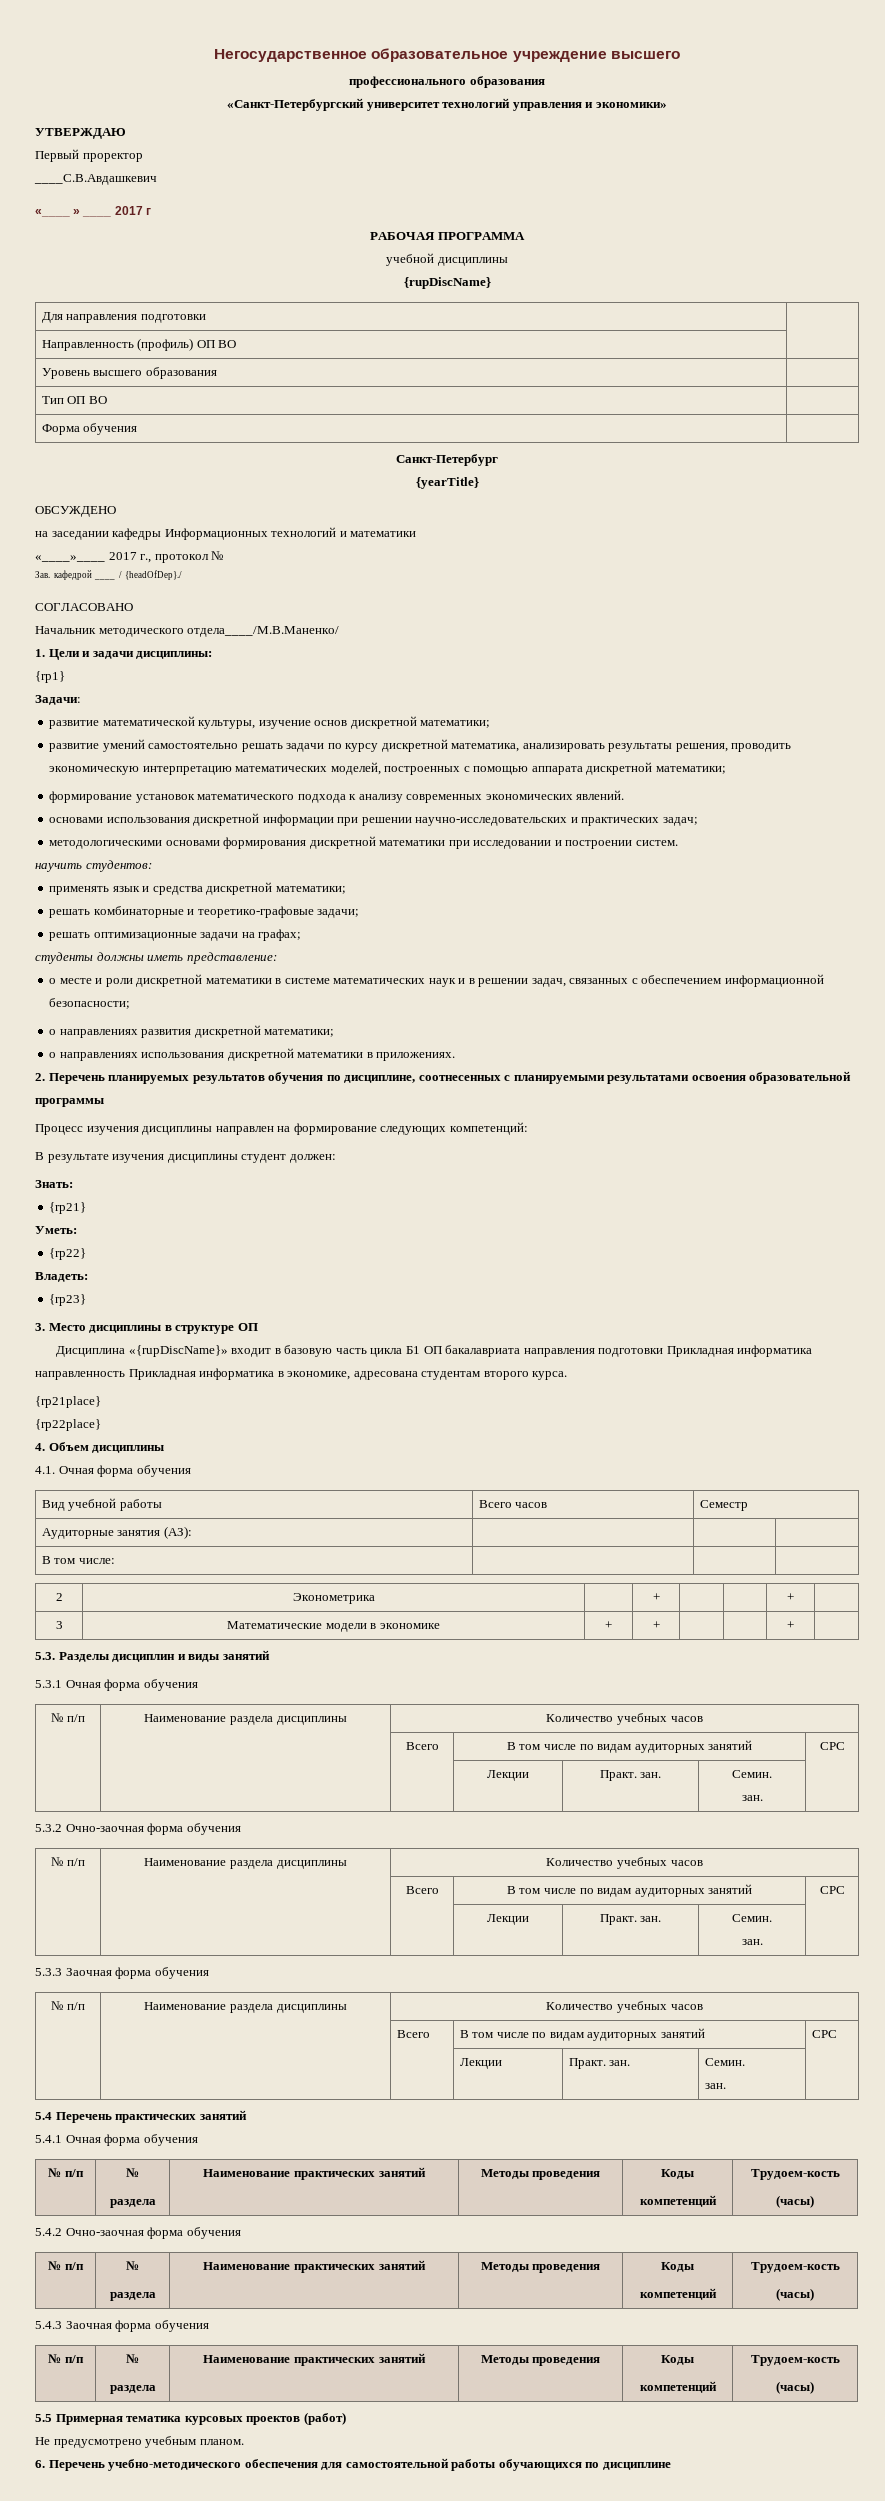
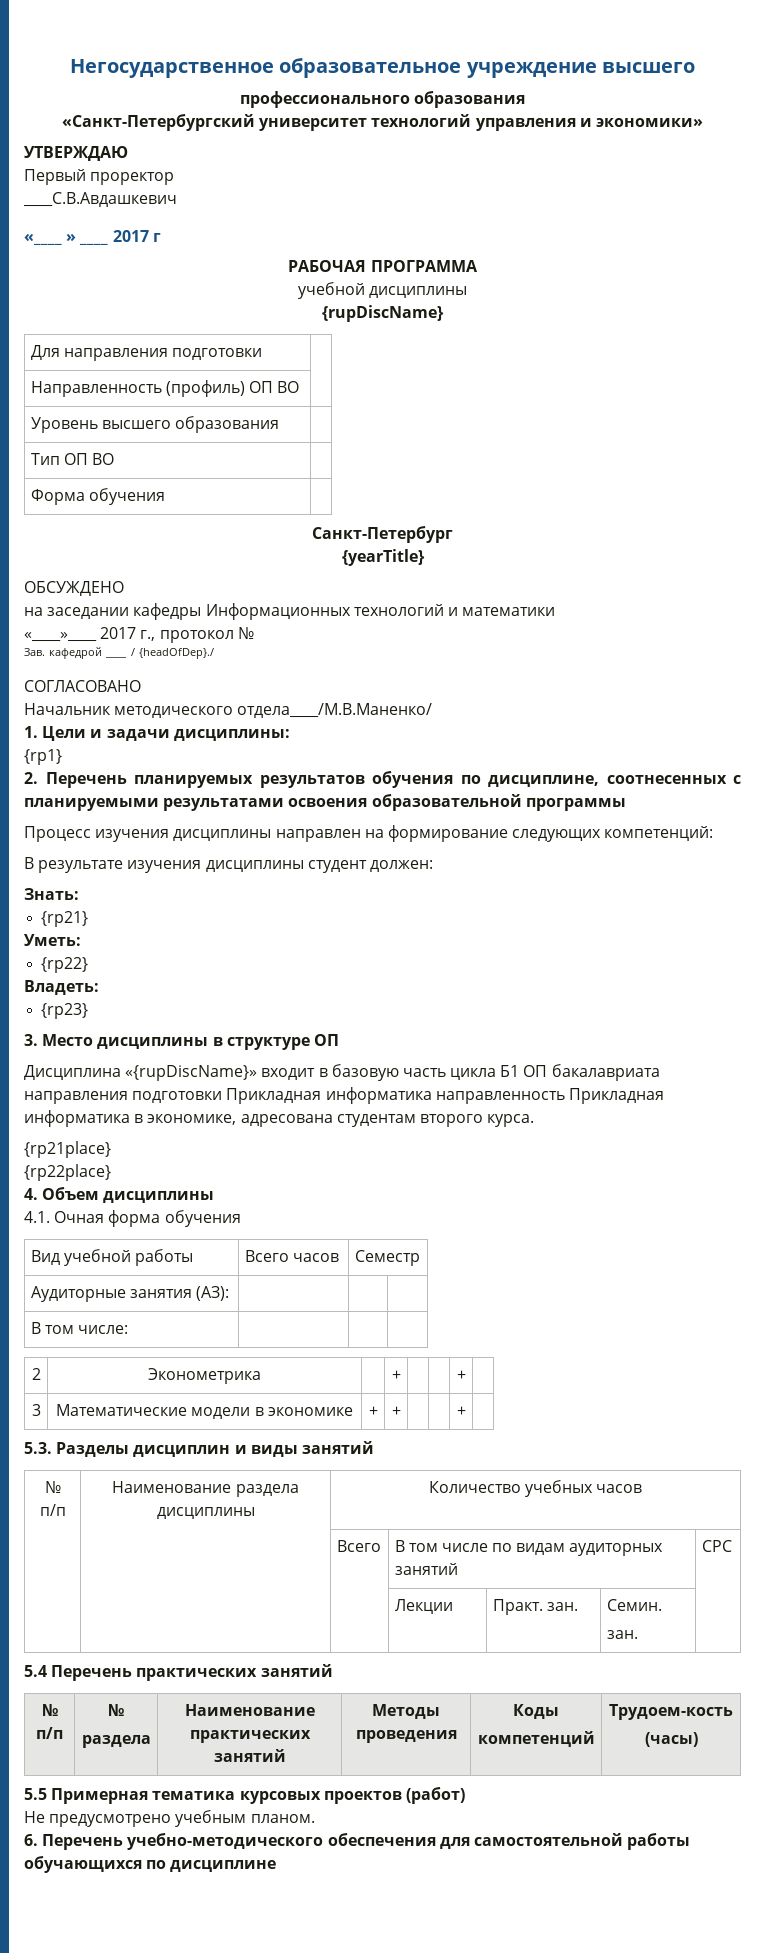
[35,695,81,705] [49,716,491,729] [49,739,792,752] [49,762,726,775] [49,790,625,803] [49,813,698,826] [49,836,678,849] [35,860,152,872] [49,882,346,895] [49,906,360,918] [49,929,302,941] [35,952,277,964] [49,974,824,987] [49,998,131,1009] [49,1025,335,1038] [49,1048,456,1061] // Задачи: // развитие математической культуры, изучение основ дискретной математики; // развитие умений самостоятельно решать задачи по курсу дискретной математика, анализировать результаты решения, проводить экономическую интерпретацию математических моделей, построенных с помощью аппарата дискретной математики; // формирование установок математического подхода к анализу современных экономических явлений. // основами использования дискретной информации при решении научно-исследовательских и практических задач; // методологическими основами формирования дискретной математики при исследовании и построении систем. // научить студентов: // применять язык и средства дискретной математики; // решать комбинаторные и теоретико-графовые задачи; // решать оптимизационные задачи на графах; // студенты должны иметь представление: // о месте и роли дискретной математики в системе математических наук и в решении задач, связанных с обеспечением информационной безопасности; // о направлениях развития дискретной математики; // о направлениях использования дискретной математики в приложениях. -> (62, 757) none
[35,1679,198,1691] [51,1713,85,1722] [144,1714,347,1725] [546,1713,703,1725] [405,1742,439,1750] [506,1740,753,1753] [819,1742,845,1750] [487,1770,529,1781] [599,1770,662,1781] [732,1770,772,1778] [741,1795,763,1801] [35,1823,241,1835] [51,1857,85,1866] [144,1858,347,1869] [546,1857,703,1869] [405,1886,439,1894] [506,1884,753,1897] [819,1886,845,1894] [487,1914,529,1925] [599,1914,662,1925] [732,1914,772,1922] [741,1939,763,1945] [35,1967,209,1979] // 5.3.1 Очная форма обучения // № п/п | Наименование раздела дисциплины | Количество учебных часов // | | Всего | В том числе по видам аудиторных занятий | СРС // | | | Лекции | Практ. зан. | Семин. // зан. | // 5.3.2 Очно-заочная форма обучения // № п/п | Наименование раздела дисциплины | Количество учебных часов // | | Всего | В том числе по видам аудиторных занятий | СРС // | | | Лекции | Практ. зан. | Семин. // зан. | // 5.3.3 Заочная форма обучения -> (374, 1447) none
[35,2134,198,2146] [48,2168,84,2177] [126,2168,139,2177] [109,2199,156,2208] [203,2167,426,2180] [480,2169,601,2180] [661,2169,694,2179] [639,2195,717,2207] [750,2169,840,2180] [776,2195,814,2208] [35,2227,241,2239] [48,2261,84,2270] [126,2261,139,2270] [109,2292,156,2301] [203,2260,426,2273] [480,2262,601,2273] [661,2262,694,2272] [639,2288,717,2300] [750,2262,840,2273] [776,2288,814,2301] [35,2320,209,2332] // 5.4.1 Очная форма обучения // № п/п | № // раздела | Наименование практических занятий | Методы проведения | Коды // компетенций | Трудоем-кость // (часы) // 5.4.2 Очно-заочная форма обучения // № п/п | № // раздела | Наименование практических занятий | Методы проведения | Коды // компетенций | Трудоем-кость // (часы) // 5.4.3 Заочная форма обучения -> (333, 1670) none

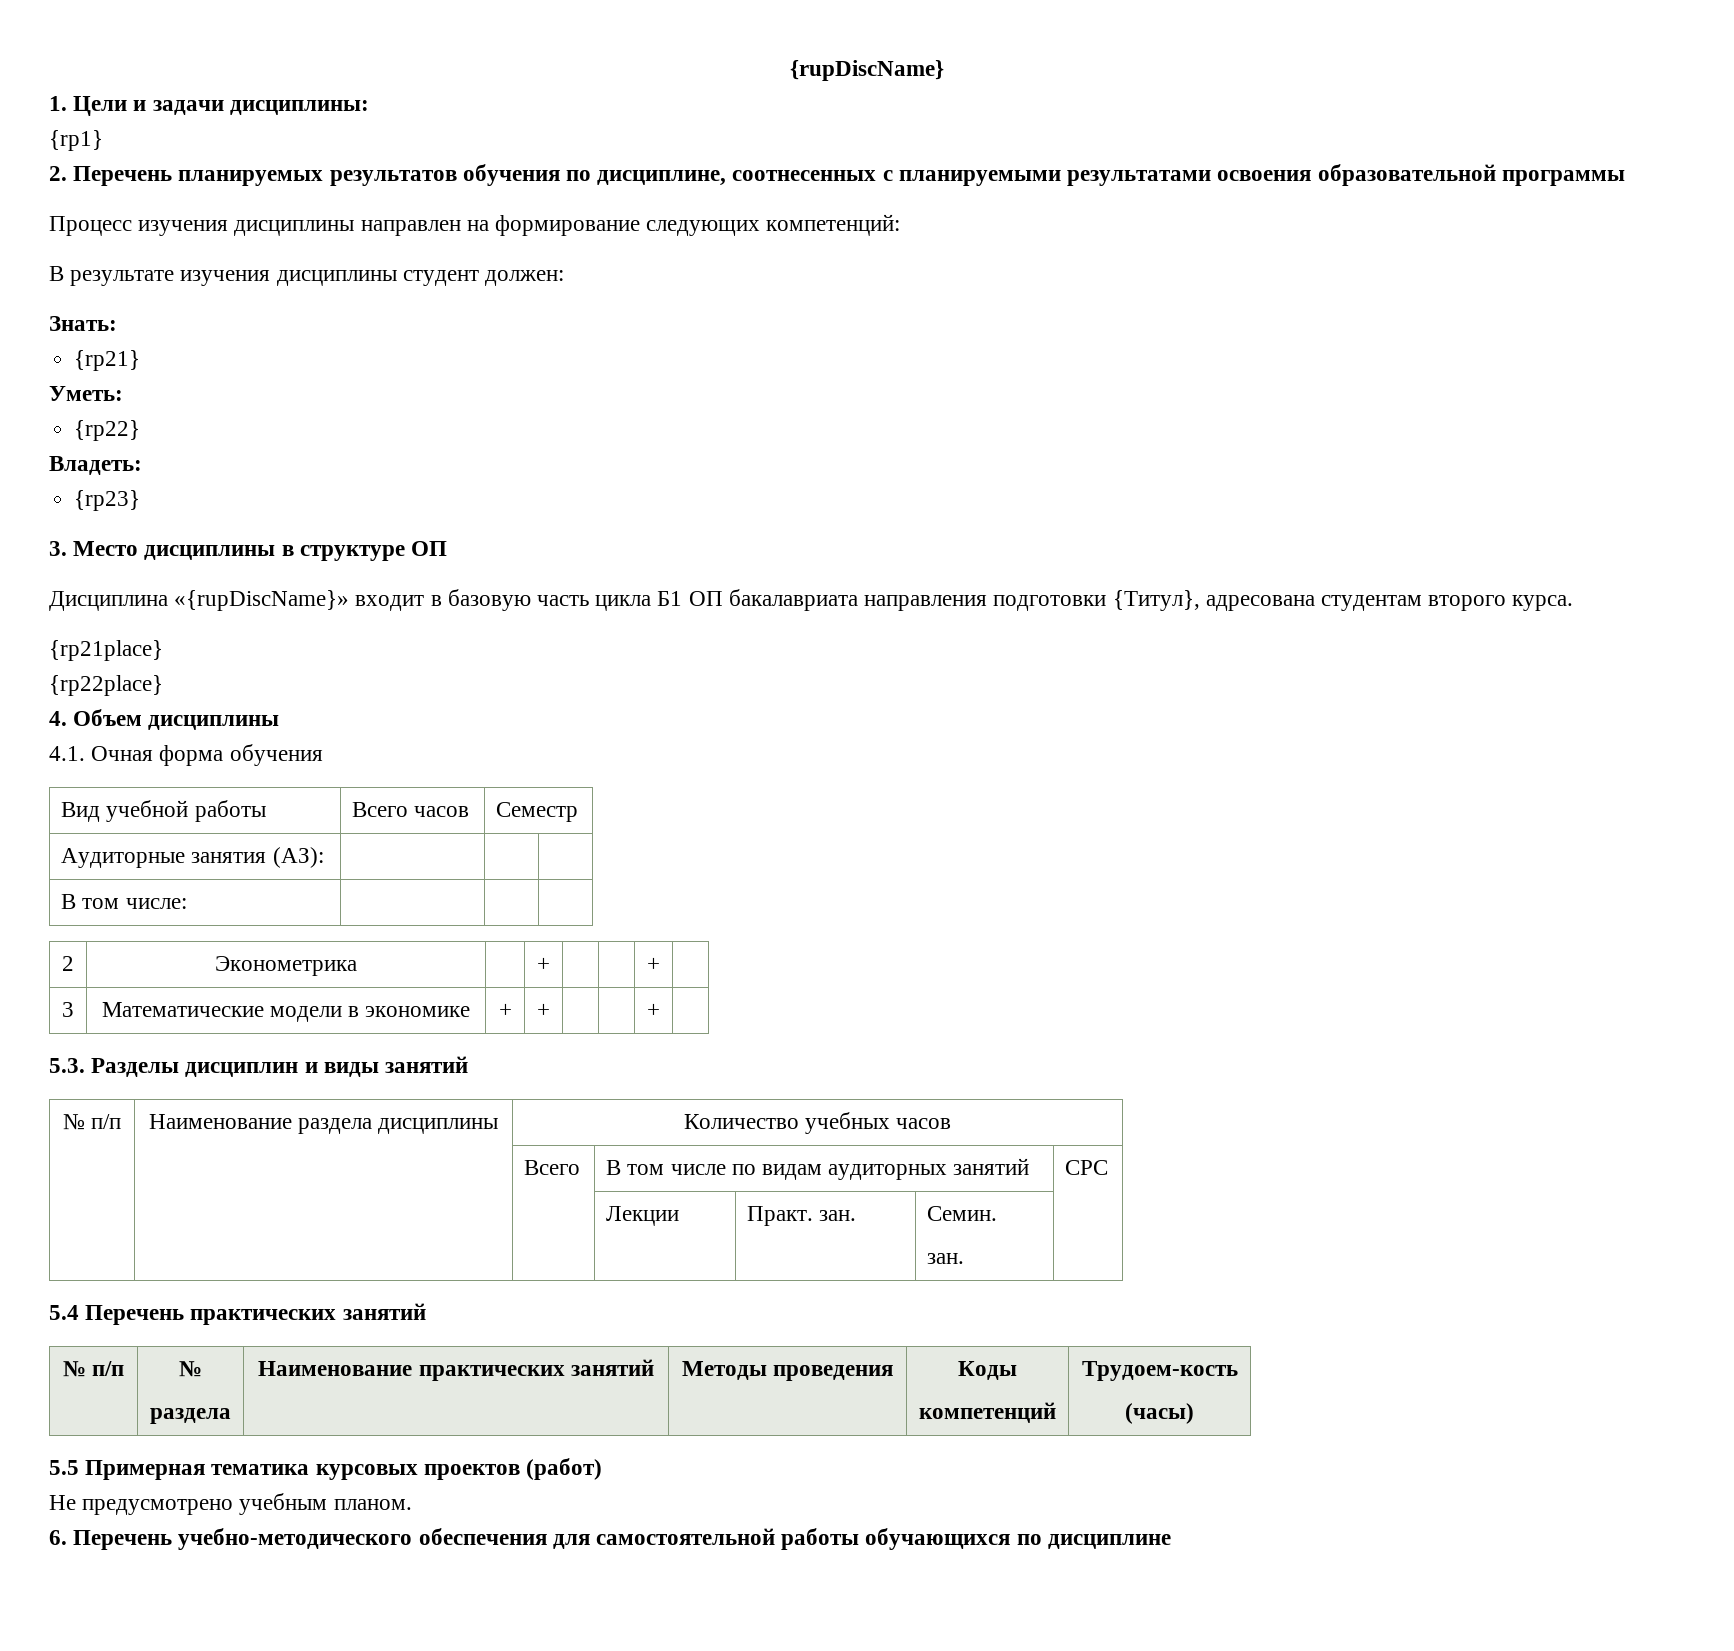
[70,58,695,78] [239,91,526,108] [62,114,703,131] [24,146,128,161] [24,169,175,185] [23,192,177,207] [24,234,77,245] [79,242,109,245] [112,230,161,242] [288,260,478,272] [297,282,468,299] [322,305,444,322] [30,345,262,361] [30,380,300,397] [30,416,279,433] [30,453,114,465] [30,488,165,505] [312,526,453,543] [341,549,425,566] [24,581,124,596] [24,603,556,620] [24,627,254,643] [24,647,127,659] [130,648,214,659] [24,680,141,693] [24,703,433,718] Негосударственное образовательное учреждение высшего // профессионального образования // «Санкт-Петербургский университет технологий управления и экономики» // УТВЕРЖДАЮ // Первый проректор // ____С.В.Авдашкевич // «____ » ____ 2017 г // РАБОЧАЯ ПРОГРАММА // учебной дисциплины // {rupDiscName} // Для направления подготовки | // Направленность (профиль) ОП ВО | // Уровень высшего образования | // Тип ОП ВО | // Форма обучения | // Санкт-Петербург // {yearTitle} // ОБСУЖДЕНО // на заседании кафедры Информационных технологий и математики // «____»____ 2017 г., протокол № // Зав. кафедрой ____ / {headOfDep}./ // СОГЛАСОВАНО // Начальник методического отдела____/М.В.Маненко/ -> [790,60,944,81] {rupDiscName}
[226,1087,664,1104] [24,1110,237,1127] Прикладная информатика направленность Прикладная информатика в экономике, -> [1112,590,1200,611] {Титул},

